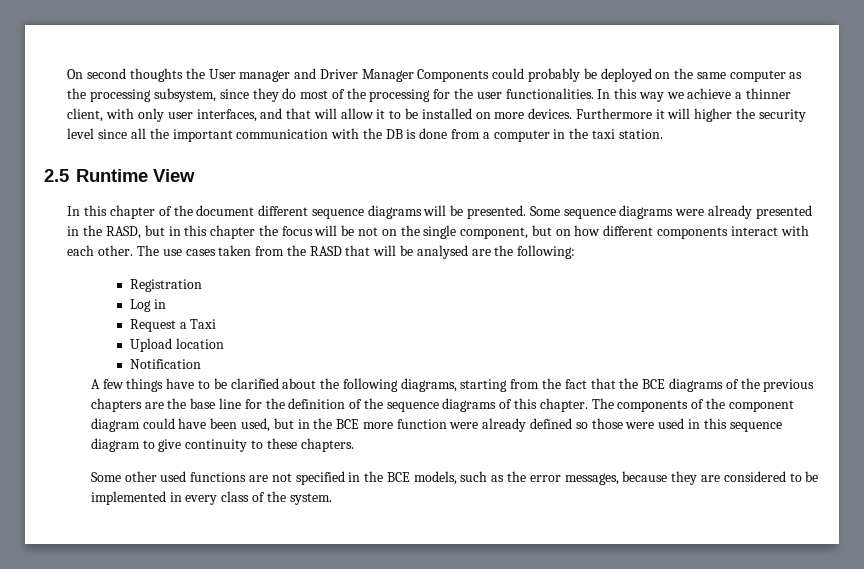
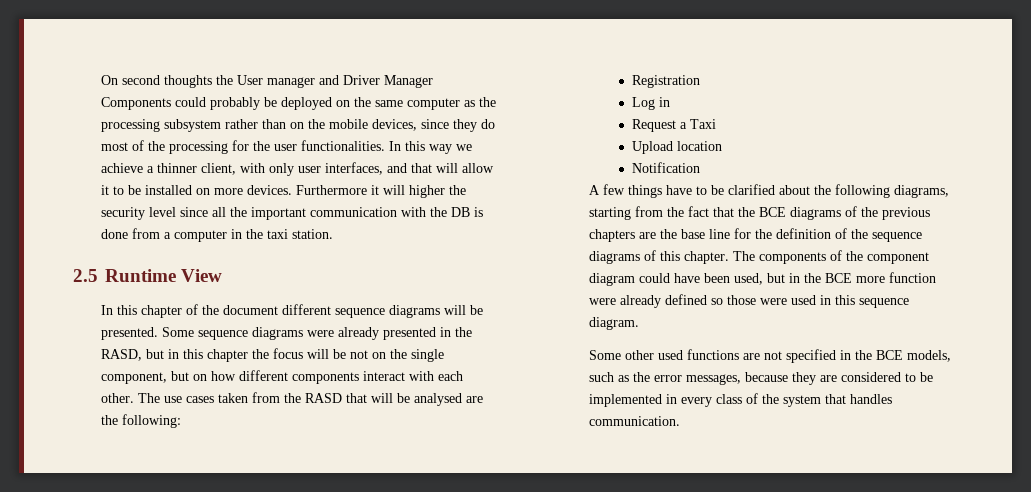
[154,88,217,102] subsystem, -> [163,119,417,132] subsystem rather than on the mobile devices,
[90,438,354,452] diagram to give continuity to these chapters. -> [588,317,639,330] diagram.
[289,493,332,505] system. -> [782,394,892,407] [588,416,680,426] system that handles communication.

